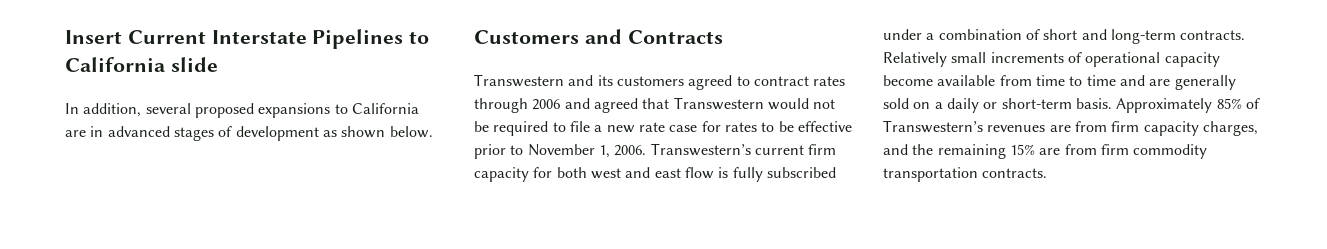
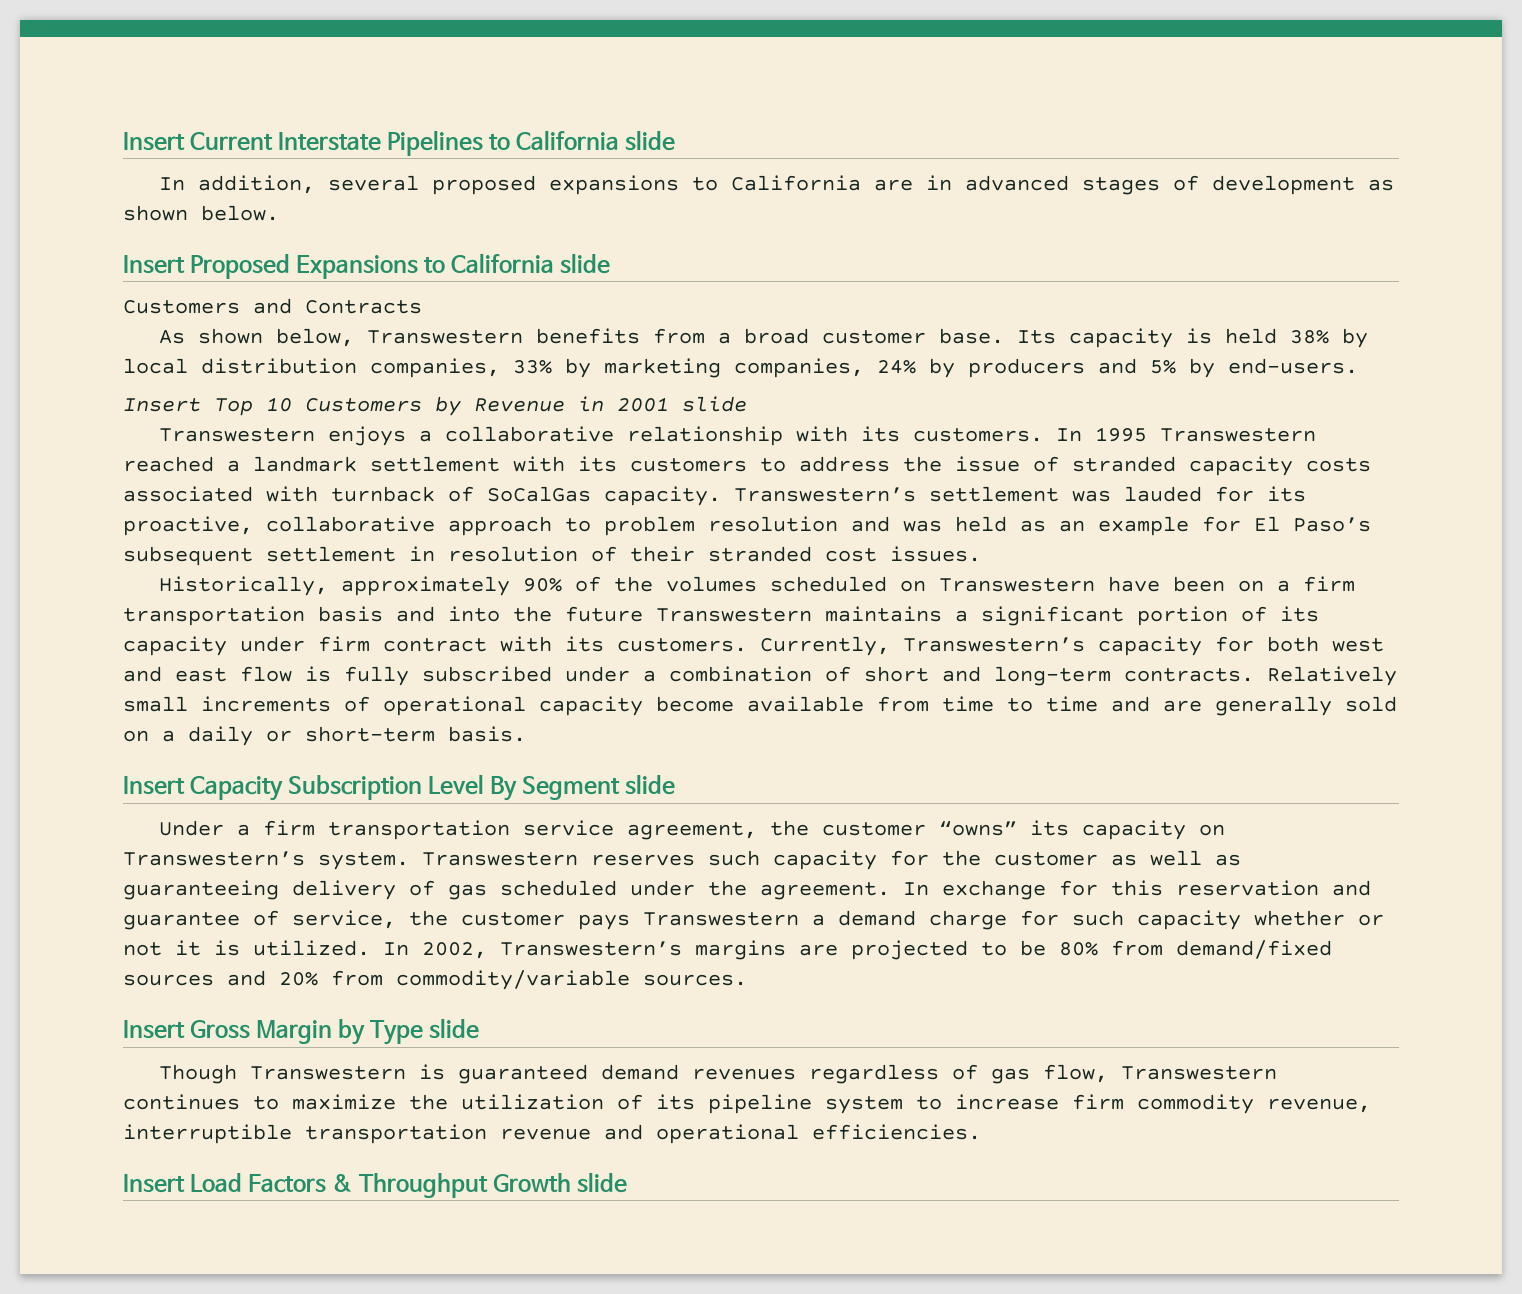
[474,29,723,44] [474,74,846,90] [474,97,836,113] [474,121,852,136] [474,143,837,159] Customers and Contracts // Transwestern and its customers agreed to contract rates through 2006 and agreed that Transwestern would not be required to file a new rate case for rates to be effective prior to November 1, 2006. Transwestern’s current firm -> [123,253,611,279] [123,298,422,314] [158,328,1368,348] [123,358,1358,378] [123,396,747,416] [158,426,1316,446] [123,456,1371,476] [123,486,1306,506] [123,516,1371,536] [123,546,981,566] [158,576,1355,596] [123,606,1319,626] [123,636,1085,656] Insert Proposed Expansions to California slide // Customers and Contracts // As shown below, Transwestern benefits from a broad customer base. Its capacity is held 38% by local distribution companies, 33% by marketing companies, 24% by producers and 5% by end-users. // Insert Top 10 Customers by Revenue in 2001 slide // Transwestern enjoys a collaborative relationship with its customers. In 1995 Transwestern reached a landmark settlement with its customers to address the issue of stranded capacity costs associated with turnback of SoCalGas capacity. Transwestern’s settlement was lauded for its proactive, collaborative approach to problem resolution and was held as an example for El Paso’s subsequent settlement in resolution of their stranded cost issues. // Historically, approximately 90% of the volumes scheduled on Transwestern have been on a firm transportation basis and into the future Transwestern maintains a significant portion of its capacity under firm contract with its customers. Currently, Transwestern’s
[1116,98,1260,113] [883,120,1258,136] [883,144,1208,159] [883,167,1048,182] Approximately 85% of Transwestern’s revenues are from firm capacity charges, and the remaining 15% are from firm commodity transportation contracts. -> [123,774,676,801] [158,820,1225,840] [123,850,1241,870] [123,880,1371,900] [123,910,1384,930] [123,940,1332,960] [123,970,747,990] [123,1018,480,1045] [158,1064,1277,1084] [123,1094,1371,1114] [123,1124,981,1144] [123,1172,628,1198] // Insert Capacity Subscription Level By Segment slide // Under a firm transportation service agreement, the customer “owns” its capacity on Transwestern’s system. Transwestern reserves such capacity for the customer as well as guaranteeing delivery of gas scheduled under the agreement. In exchange for this reservation and guarantee of service, the customer pays Transwestern a demand charge for such capacity whether or not it is utilized. In 2002, Transwestern’s margins are projected to be 80% from demand/fixed sources and 20% from commodity/variable sources. // Insert Gross Margin by Type slide // Though Transwestern is guaranteed demand revenues regardless of gas flow, Transwestern continues to maximize the utilization of its pipeline system to increase firm commodity revenue, interruptible transportation revenue and operational efficiencies. // Insert Load Factors & Throughput Growth slide

